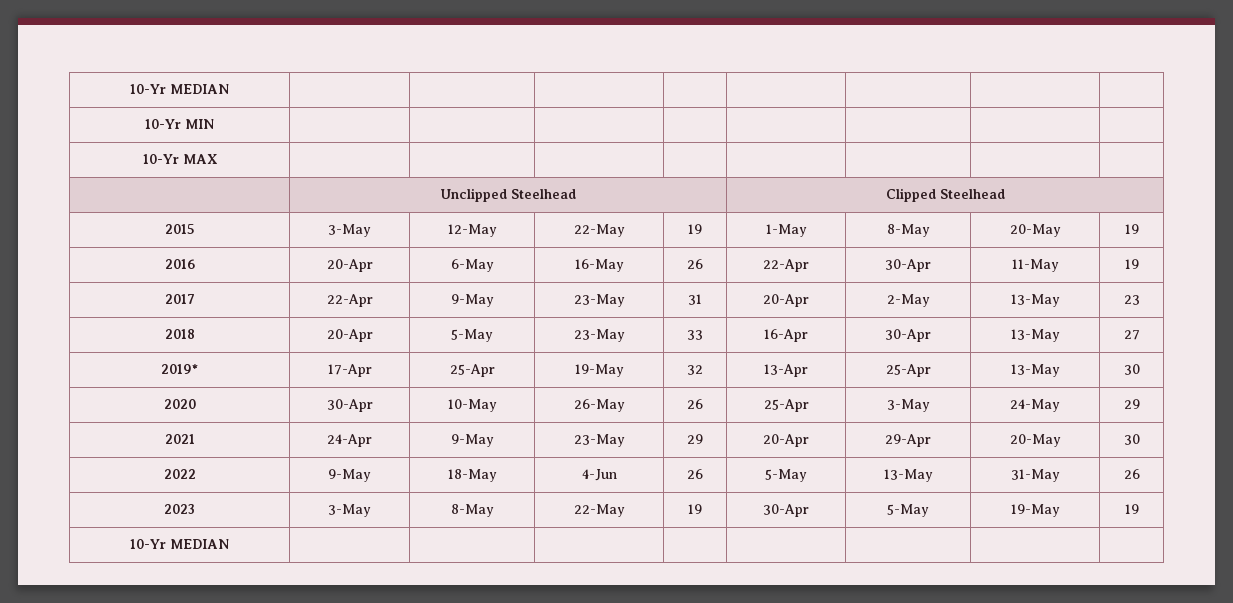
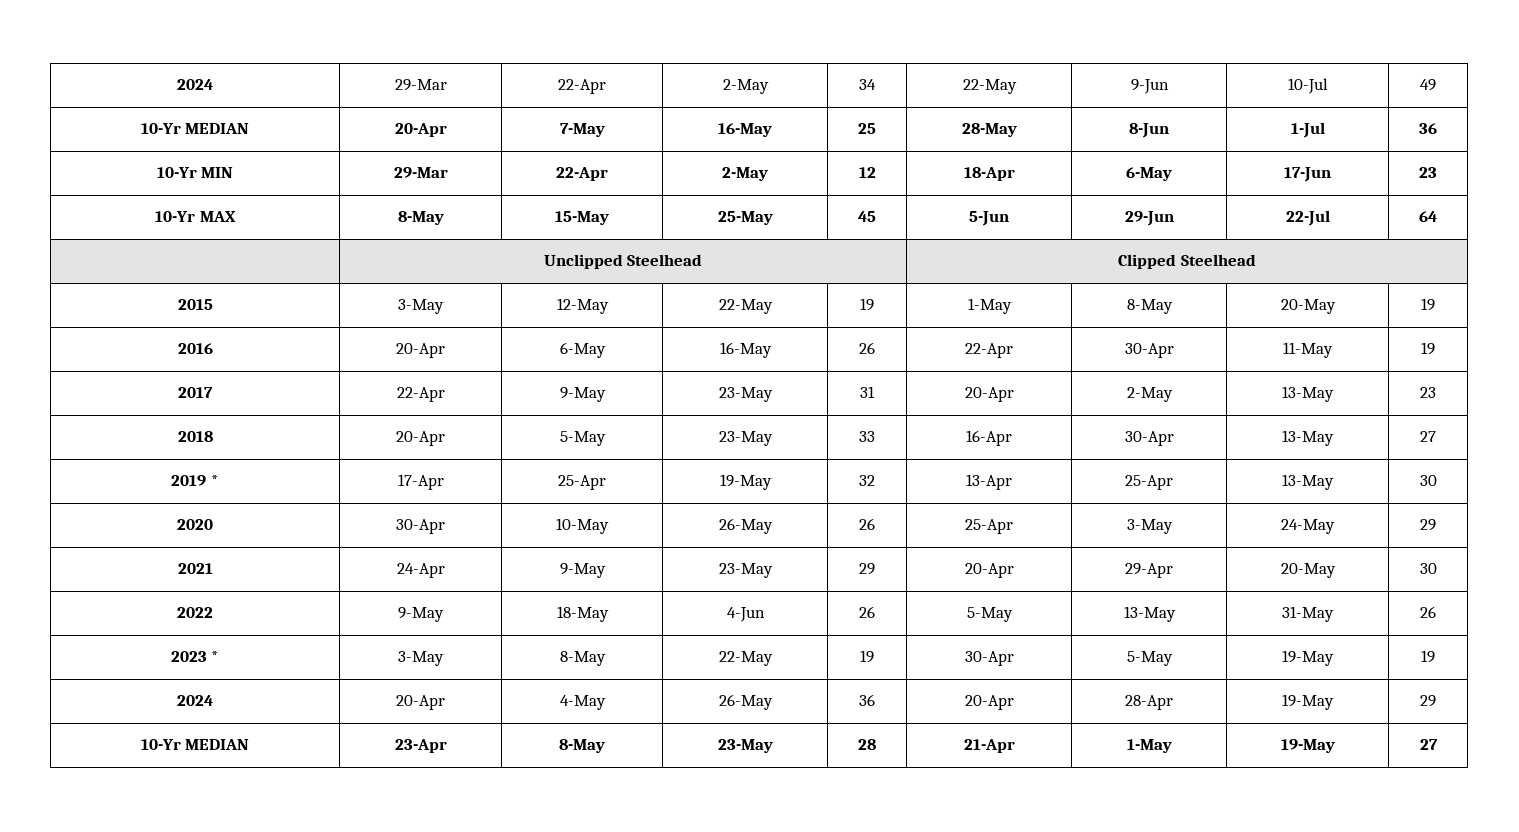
[130,84,229,94] [145,119,214,129] [142,154,218,164] 10-Yr MEDIAN | | | | | | | | // 10-Yr MIN | | | | | | | | // 10-Yr MAX | | | | | | | | -> [177,79,213,90] [394,79,447,91] [558,79,606,94] [722,79,769,94] [859,79,876,90] [962,79,1017,94] [1130,79,1169,94] [1287,78,1328,94] [1420,79,1436,91] [140,123,250,134] [394,123,447,137] [559,123,605,137] [718,123,772,137] [858,123,876,134] [961,123,1017,137] [1129,123,1169,138] [1290,122,1325,138] [1419,123,1437,134] [156,167,234,178] [393,167,448,178] [556,167,608,181] [722,167,768,181] [858,167,876,178] [963,167,1015,181] [1126,167,1172,181] [1284,167,1331,182] [1419,167,1437,178] [155,211,236,222] [397,211,444,225] [555,211,609,225] [717,211,773,225] [858,211,876,222] [969,211,1009,226] [1124,211,1174,226] [1285,210,1330,226] [1419,211,1437,222] 2024 | 29-Mar | 22-Apr | 2-May | 34 | 22-May | 9-Jun | 10-Jul | 49 // 10-Yr MEDIAN | 20-Apr | 7-May | 16-May | 25 | 28-May | 8-Jun | 1-Jul | 36 // 10-Yr MIN | 29-Mar | 22-Apr | 2-May | 12 | 18-Apr | 6-May | 17-Jun | 23 // 10-Yr MAX | 8-May | 15-May | 25-May | 45 | 5-Jun | 29-Jun | 22-Jul | 64
[161,364,198,374] 2019* -> [171,475,219,486] 2019 *
(195, 509) none -> [211,651,220,662] *
[130,539,229,549] 10-Yr MEDIAN | | | | | | | | -> [177,695,213,706] [396,695,445,710] [559,695,606,710] [718,694,773,710] [859,694,875,706] [964,695,1014,710] [1125,695,1173,710] [1282,694,1334,710] [1420,695,1436,707] [140,739,250,750] [394,739,447,753] [559,739,605,753] [717,739,773,753] [858,739,876,750] [963,739,1015,753] [1126,739,1172,753] [1280,739,1335,753] [1419,739,1438,750] 2024 | 20-Apr | 4-May | 26-May | 36 | 20-Apr | 28-Apr | 19-May | 29 // 10-Yr MEDIAN | 23-Apr | 8-May | 23-May | 28 | 21-Apr | 1-May | 19-May | 27

